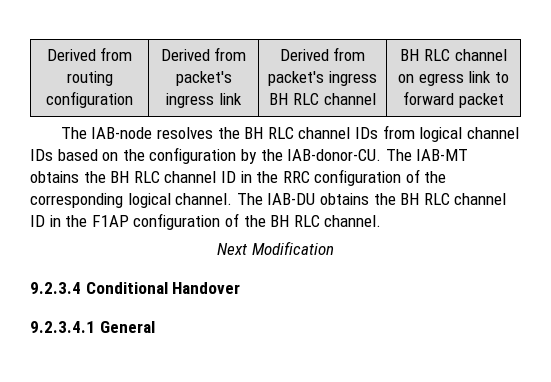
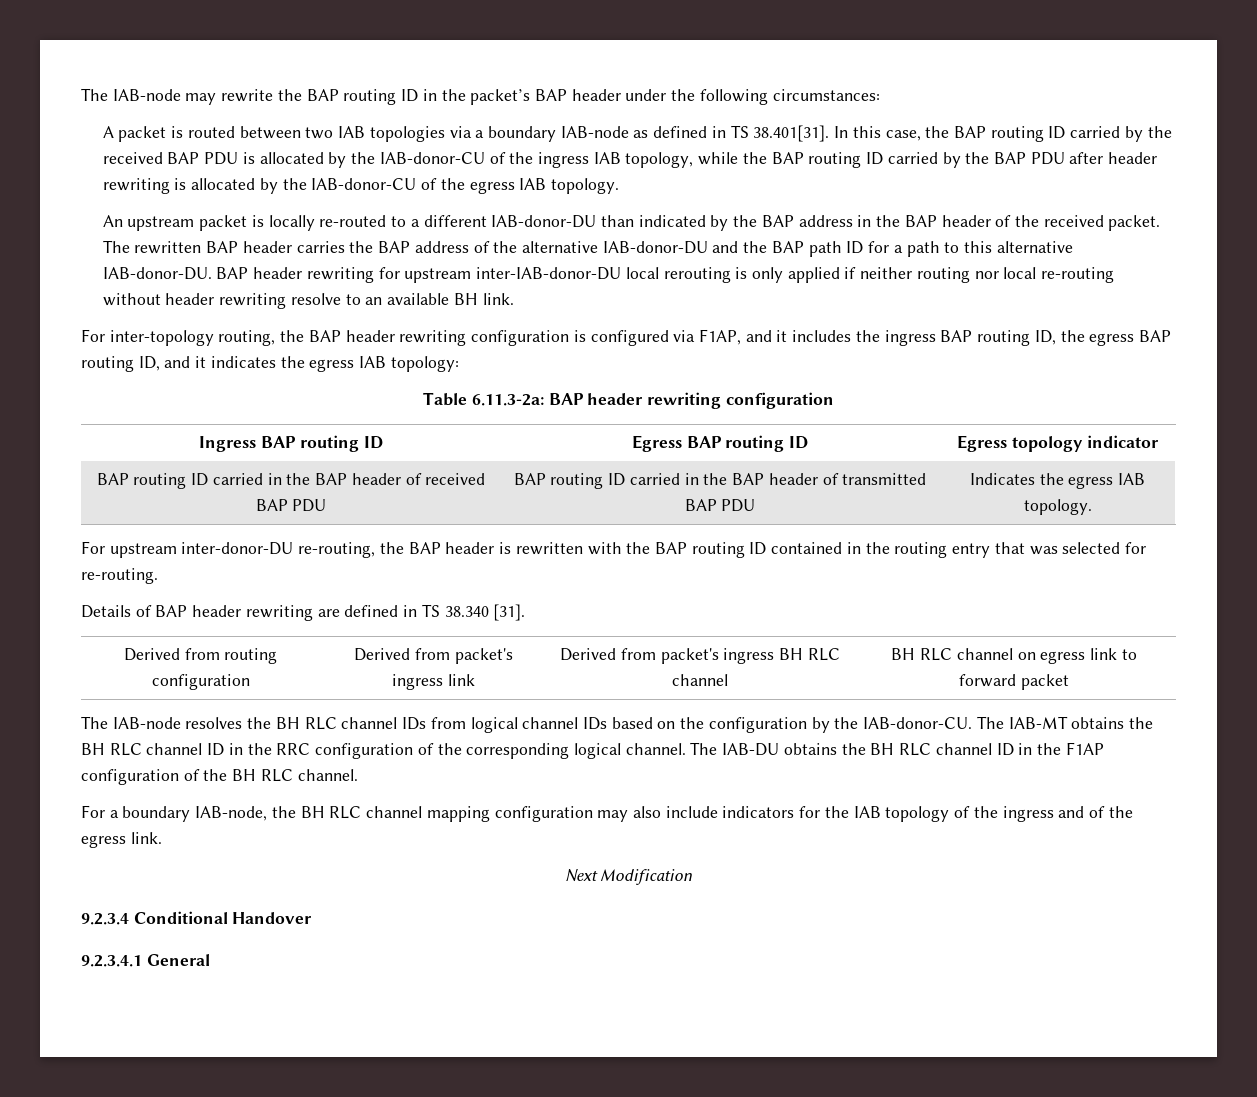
(46, 55) none -> [81,88,880,105] [102,125,1172,142] [102,152,1158,168] [102,178,619,194] [102,215,1161,231] [102,240,1073,257] [102,267,1115,283] [102,293,514,309] [81,329,1171,346] [81,356,459,372] [423,392,834,409] [199,435,383,452] [631,435,809,452] [957,435,1159,452] [96,473,486,489] [255,499,327,512] [513,473,927,489] [684,499,756,512] [969,473,1146,489] [1023,499,1092,515] [81,541,1146,558] [81,568,158,584] [81,604,526,621] The IAB-node may rewrite the BAP routing ID in the packet’s BAP header under the following circumstances: // A packet is routed between two IAB topologies via a boundary IAB-node as defined in TS 38.401[31]. In this case, the BAP routing ID carried by the received BAP PDU is allocated by the IAB-donor-CU of the ingress IAB topology, while the BAP routing ID carried by the BAP PDU after header rewriting is allocated by the IAB-donor-CU of the egress IAB topology. // An upstream packet is locally re-routed to a different IAB-donor-DU than indicated by the BAP address in the BAP header of the received packet. The rewritten BAP header carries the BAP address of the alternative IAB-donor-DU and the BAP path ID for a path to this alternative IAB-donor-DU. BAP header rewriting for upstream inter-IAB-donor-DU local rerouting is only applied if neither routing nor local re-routing without header rewriting resolve to an available BH link. // For inter-topology routing, the BAP header rewriting configuration is configured via F1AP, and it includes the ingress BAP routing ID, the egress BAP routing ID, and it indicates the egress IAB topology: // Table 6.11.3-2a: BAP header rewriting configuration // Ingress BAP routing ID | Egress BAP routing ID | Egress topology indicator // BAP routing ID carried in the BAP header of received BAP PDU | BAP routing ID carried in the BAP header of transmitted BAP PDU | Indicates the egress IAB topology. // For upstream inter-donor-DU re-routing, the BAP header is rewritten with the BAP routing ID contained in the routing entry that was selected for re-routing. // Details of BAP header rewriting are defined in TS 38.340 [31]. //
(382, 221) none -> [81,805,1133,822] [81,832,162,848] // For a boundary IAB-node, the BH RLC channel mapping configuration may also include indicators for the IAB topology of the ingress and of the egress link.

